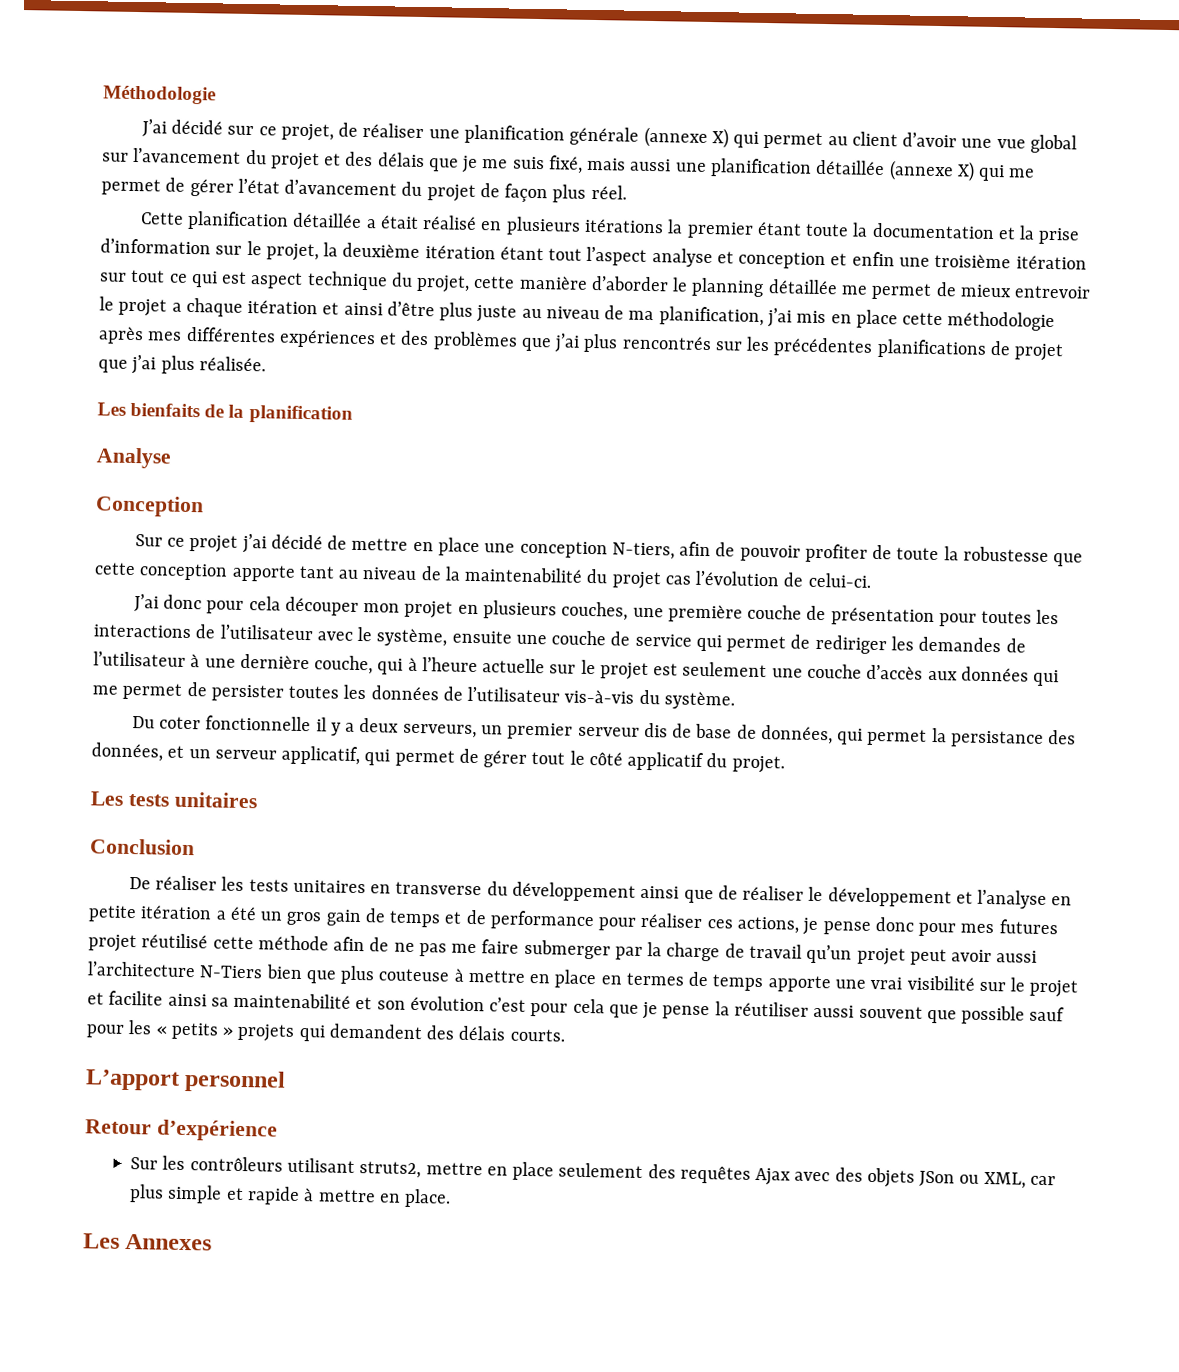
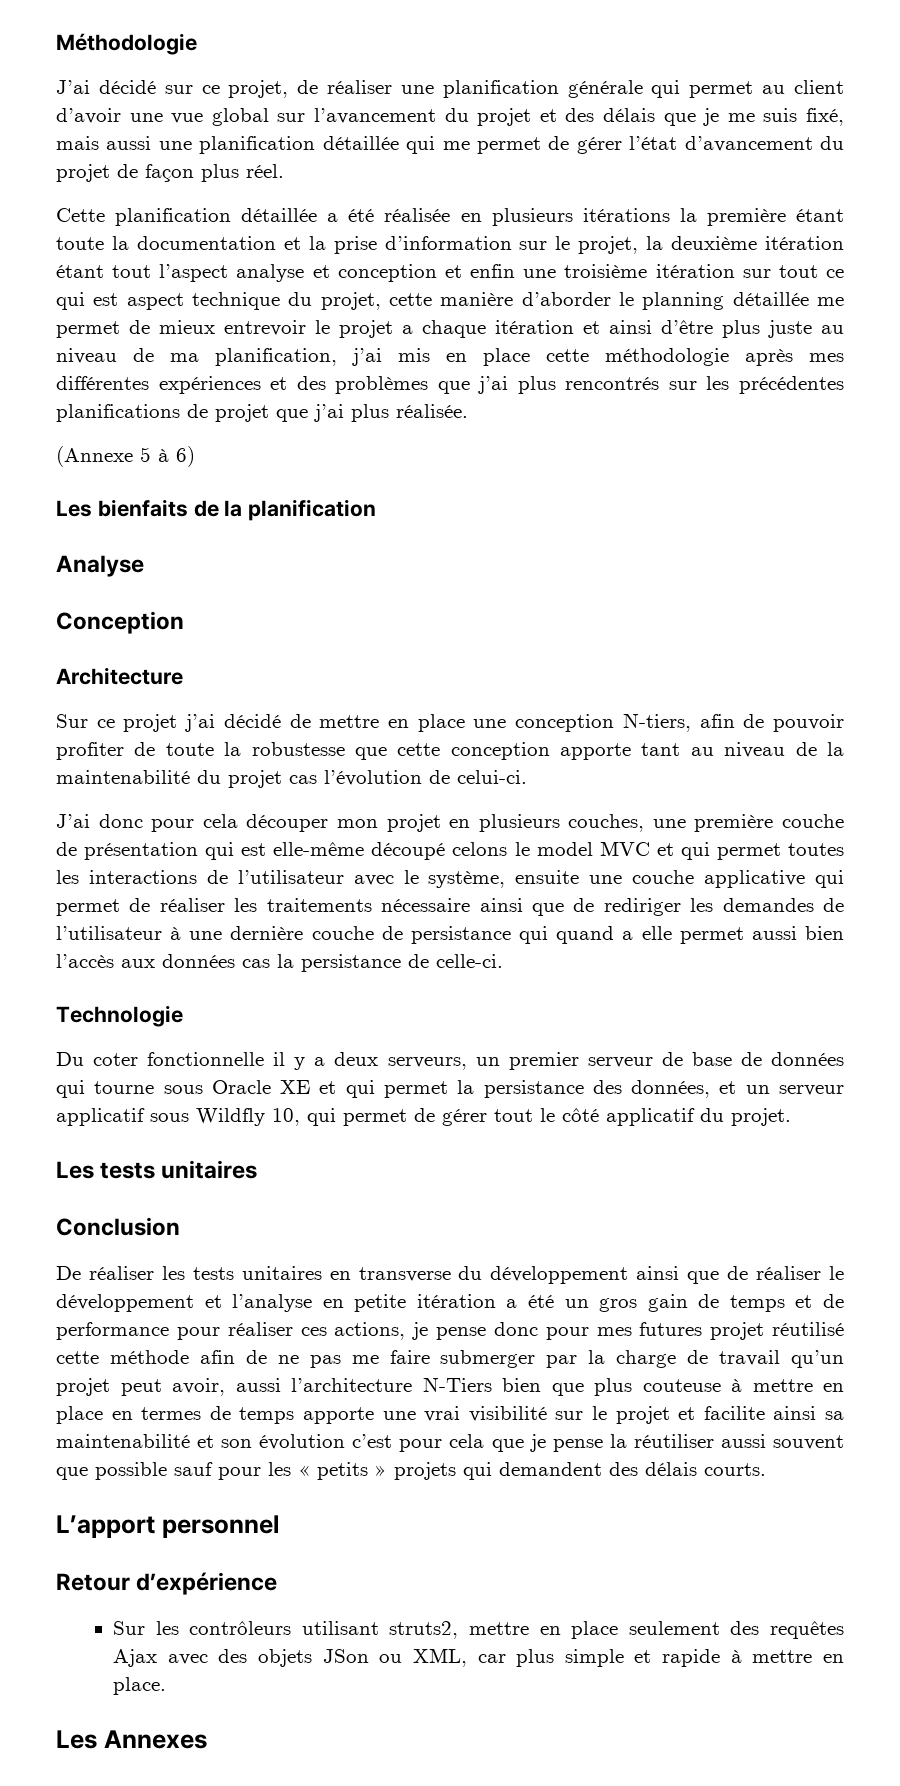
[643,126,729,149] (annexe X) -> (643, 89) none
[888,160,975,182] (annexe X) -> (399, 143) none
[379,215,478,230] était réalisé -> [348,208,451,222] été réalisée
[686,221,754,239] premier -> [706,208,786,226] première
(266, 364) none -> [56,446,195,467] // (Annexe 5 à 6)
(204, 506) none -> [56,667,183,685] // Architecture
[938,613,977,627] pour -> [205,841,781,860] qui est elle-même découpé celons le model MVC et qui permet
[610,631,811,653] de service qui permet de -> [704,870,844,888] [56,898,595,916] applicative qui permet de réaliser les traitements nécessaire ainsi que de
[314,655,1060,687] [92,681,735,710] couche, qui à l’heure actuelle sur le projet est seulement une couche d’accès aux données qui me permet de persister toutes les données de l’utilisateur vis-à-vis du système. -> [311,926,845,944] [56,954,503,972] [56,1005,183,1027] couche de persistance qui quand a elle permet aussi bien l’accès aux données cas la persistance de celle-ci. // Technologie
[643,722,668,738] dis -> (653, 1062) none
[760,724,833,745] données, -> [770,1052,844,1066] [56,1080,337,1098] données qui tourne sous Oracle XE et
[281,745,361,766] applicatif, -> [56,1108,300,1126] applicatif sous Wildfly 10,
[951,949,993,963] avoir -> [172,1378,225,1396] avoir,

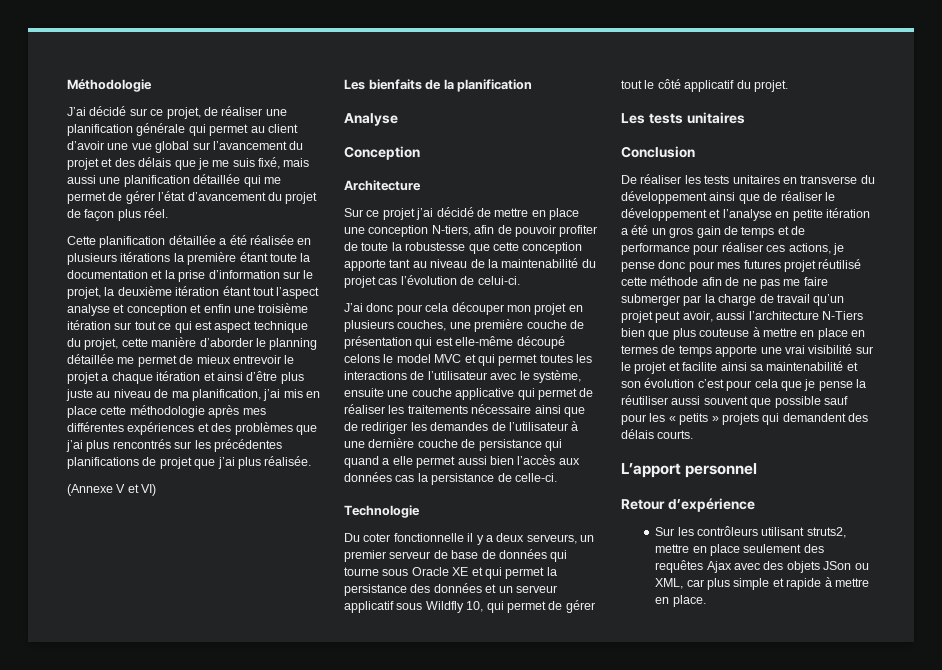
[140,446,195,467] 5 à 6) -> [116,484,157,496] V et VI)
[631,1080,711,1098] données, -> [433,583,482,593] données
[56,1730,207,1749] // Les Annexes -> (706, 601) none

